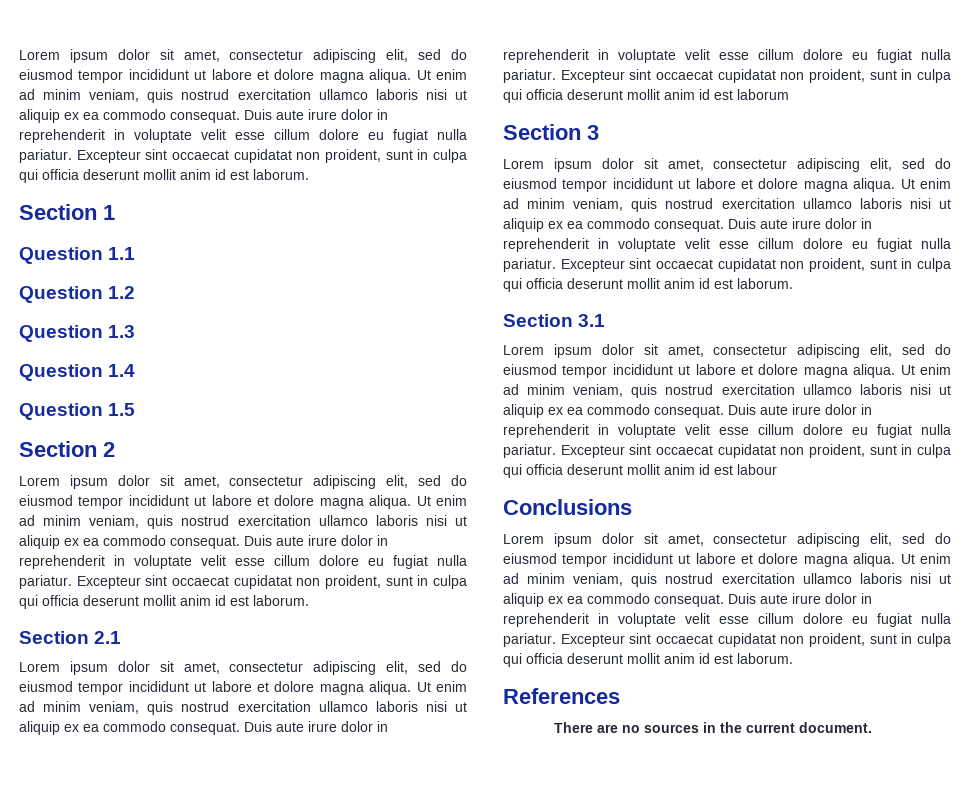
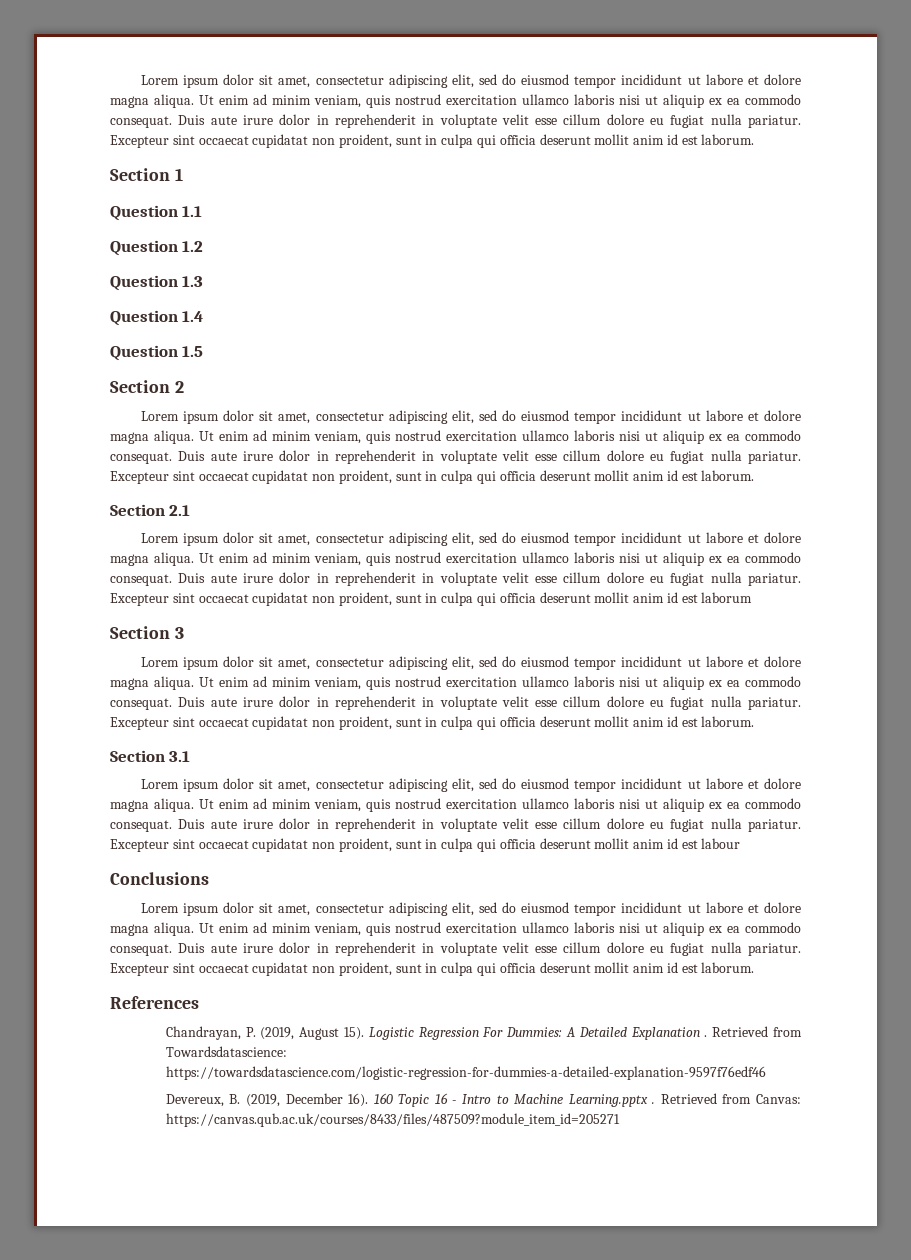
[554,722,873,733] There are no sources in the current document. -> [165,1026,802,1040] [165,1046,287,1057] [165,1066,766,1080] [165,1093,801,1107] [165,1113,620,1127] Chandrayan, P. (2019, August 15). Logistic Regression For Dummies: A Detailed Explanation . Retrieved from Towardsdatascience: https://towardsdatascience.com/logistic-regression-for-dummies-a-detailed-explanation-9597f76edf46 // Devereux, B. (2019, December 16). 160 Topic 16 - Intro to Machine Learning.pptx . Retrieved from Canvas: https://canvas.qub.ac.uk/courses/8433/files/487509?module_item_id=205271

